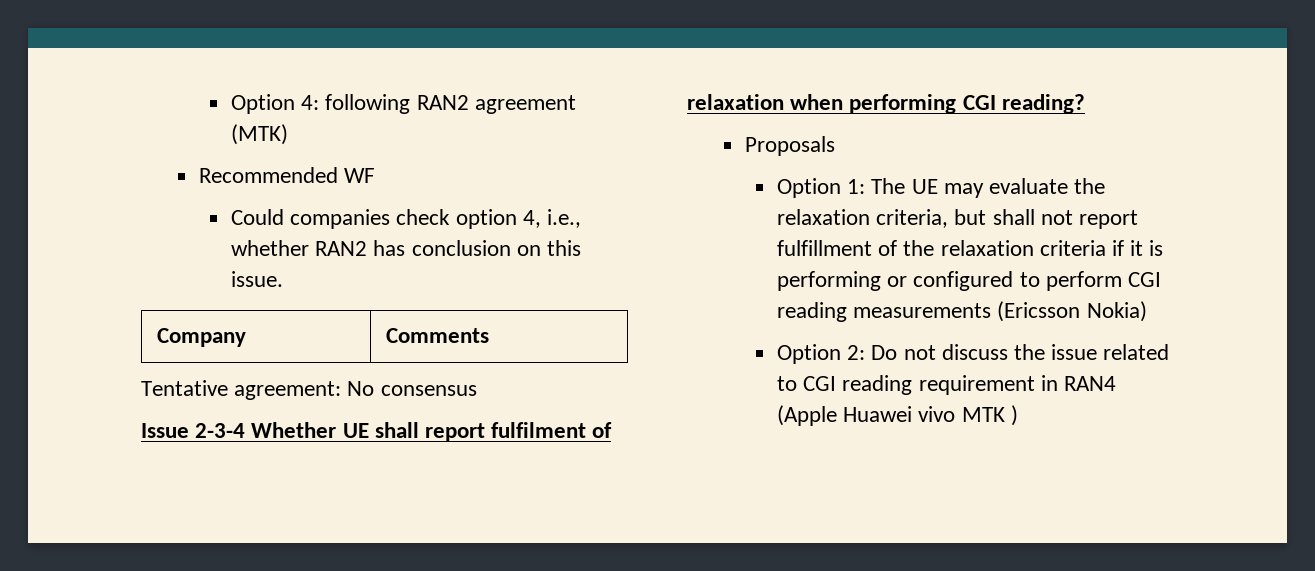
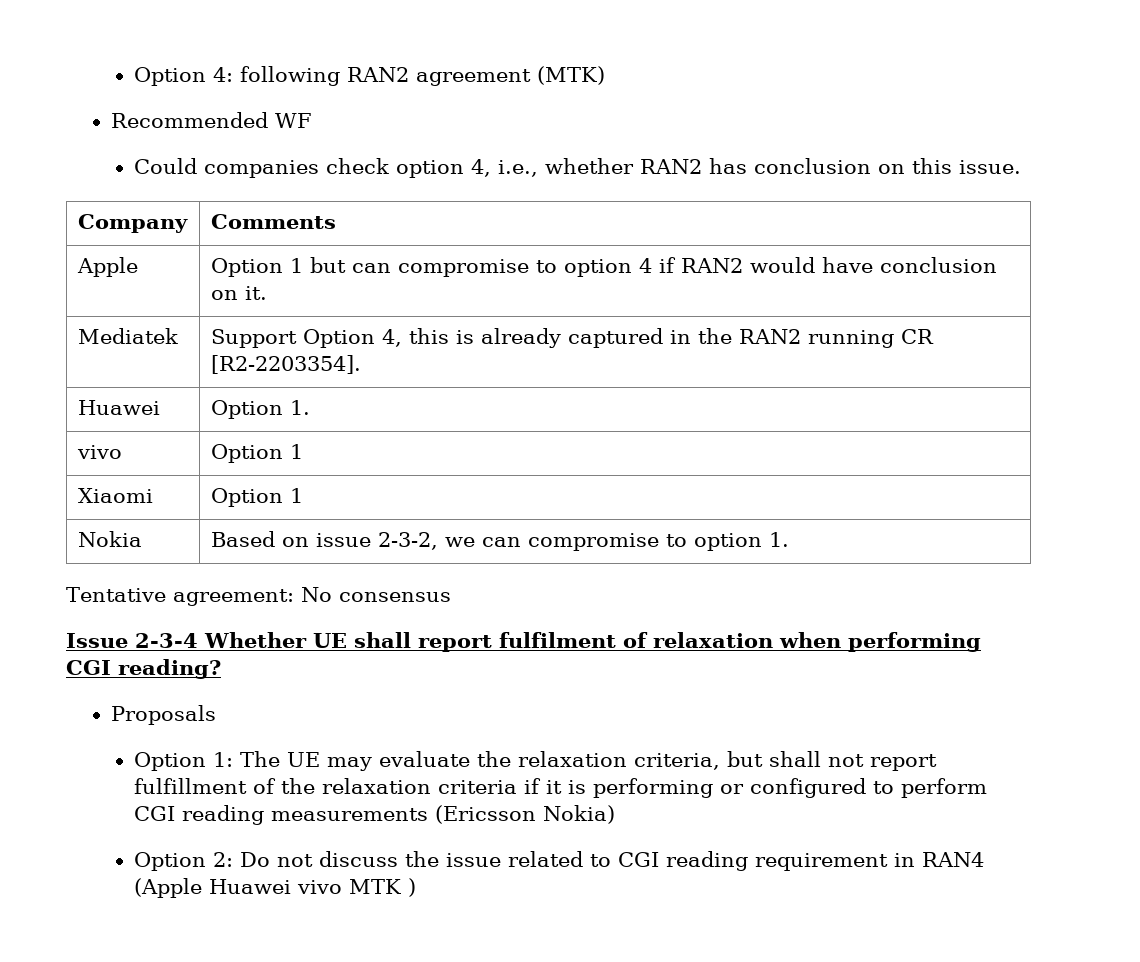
(490, 335) none -> [76,257,138,277] [210,257,997,277] [210,286,267,300] [77,328,178,344] [210,328,934,348] [210,355,361,374] [77,400,160,415] [210,400,310,419] [76,445,122,459] [210,444,303,463] [77,488,153,503] [210,488,303,507] [77,531,142,547] [210,531,789,551] // Apple | Option 1 but can compromise to option 4 if RAN2 would have conclusion on it. // Mediatek | Support Option 4, this is already captured in the RAN2 running CR [R2-2203354]. // Huawei | Option 1. // vivo | Option 1 // Xiaomi | Option 1 // Nokia | Based on issue 2-3-2, we can compromise to option 1.

